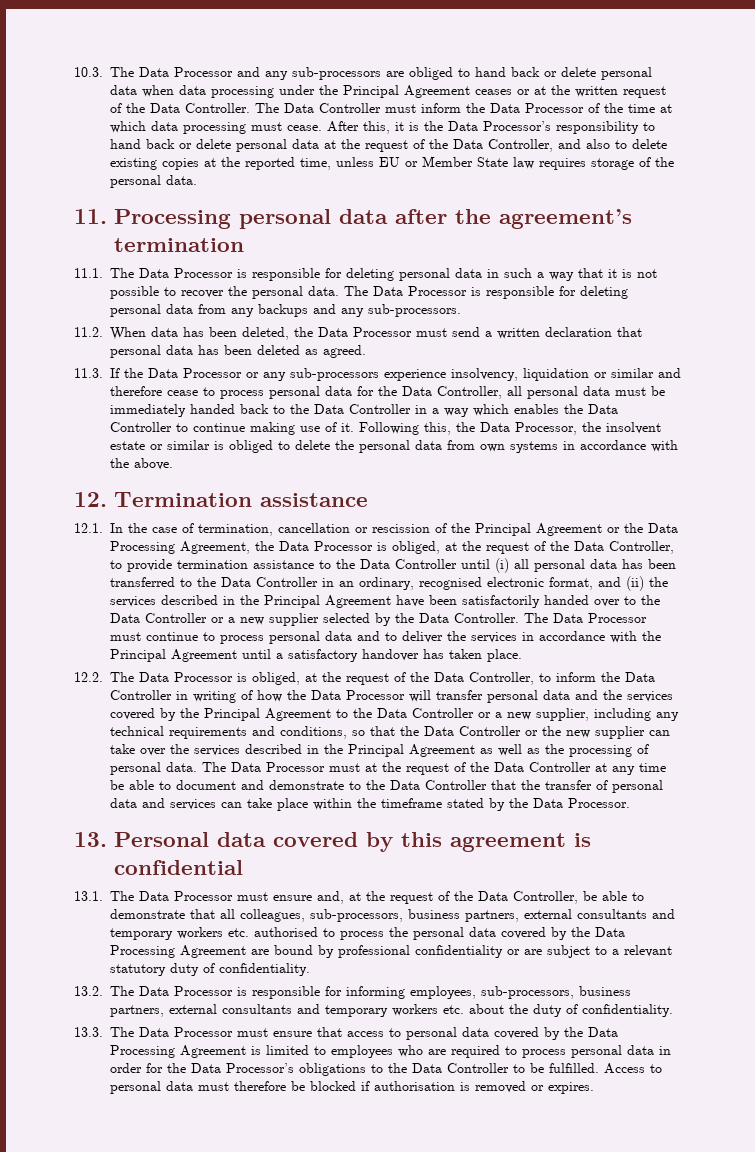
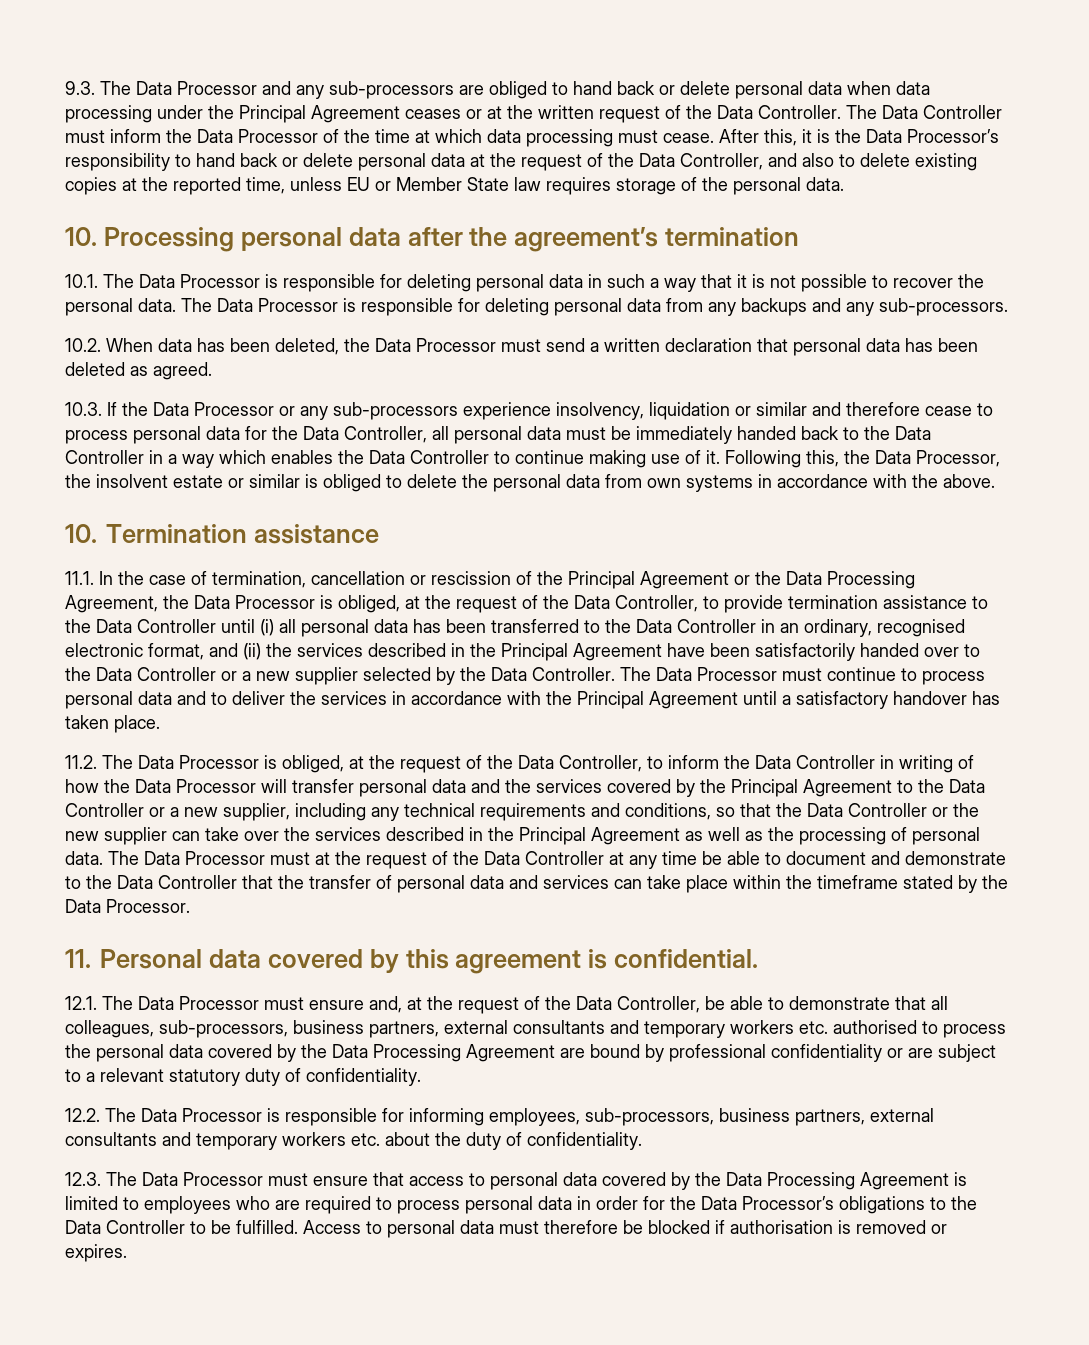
[74,67,103,77] 10.3. -> [65,81,95,95] 9.3.
[74,209,107,224] 11. -> [65,227,97,246] 10.
[74,268,103,278] 11.1. -> [65,274,98,288] 10.1.
[74,327,103,337] 11.2. -> [65,338,101,352] 10.2.
[74,368,103,378] 11.3. -> [65,402,102,416] 10.3.
[74,492,107,507] 12. -> [65,524,97,543] 10.
[74,523,103,533] 12.1. -> [65,571,94,585] 11.1.
[74,672,103,682] 12.2. -> [65,755,97,769] 11.2.
[74,832,107,847] 13. -> [65,949,91,968] 11.
[114,860,243,875] [74,891,103,901] confidential // 13.1. -> [614,949,759,968] [65,996,97,1010] confidential. // 12.1.
[74,986,103,996] 13.2. -> [65,1108,100,1122] 12.2.
[74,1027,103,1037] 13.3. -> [65,1172,101,1186] 12.3.

